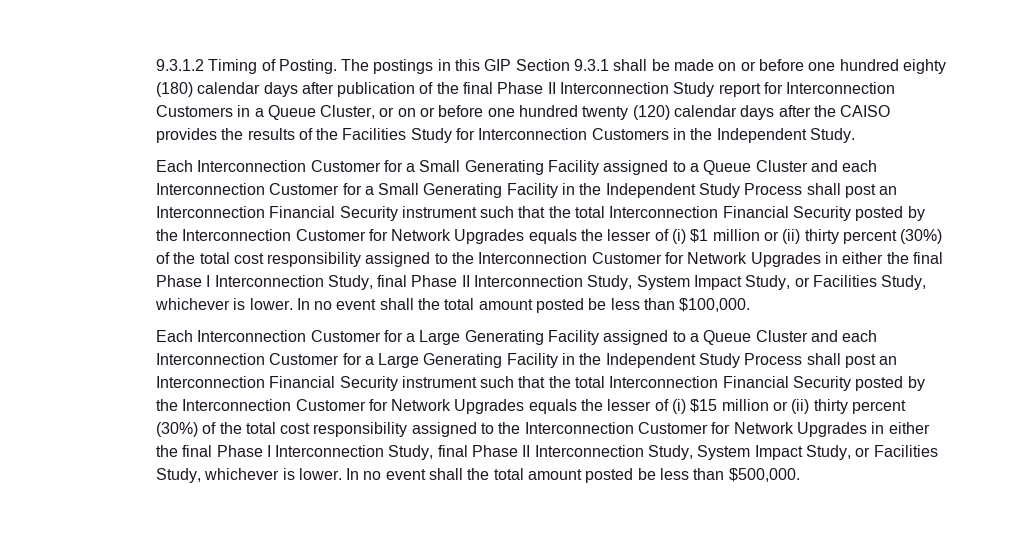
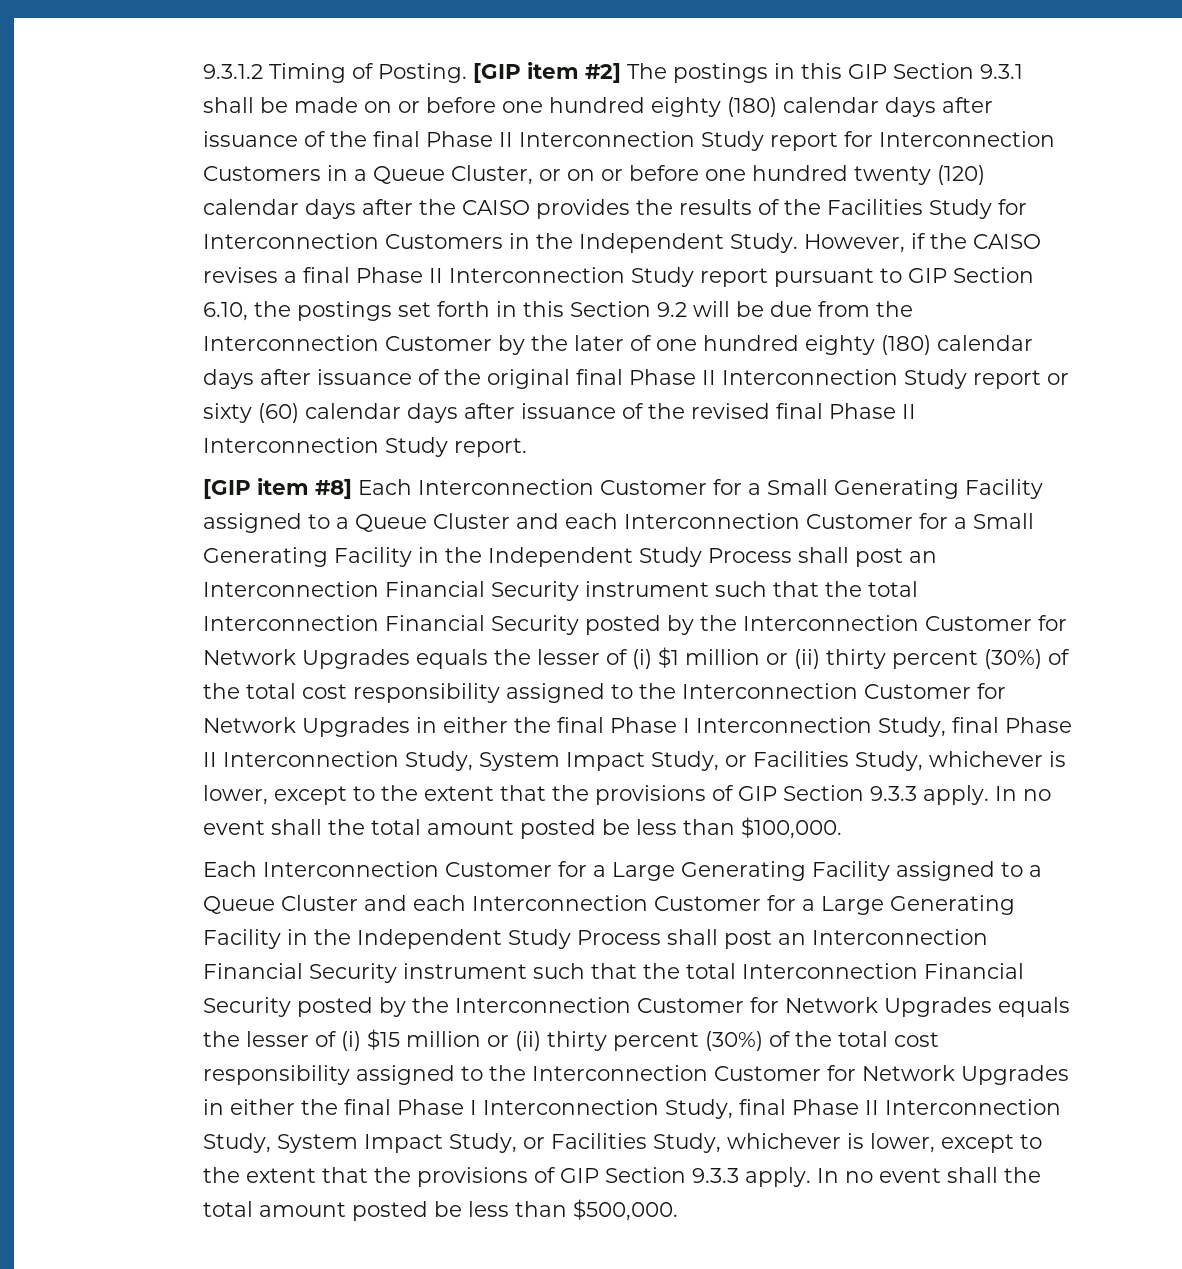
(337, 66) none -> [472,62,621,83] [GIP item #2]
[337,82,416,97] publication -> [202,131,298,147] issuance
(856, 135) // -> [803,233,1041,253] [202,267,1034,287] [202,301,913,321] [202,335,1033,355] [202,369,1069,389] [202,403,916,423] [202,437,527,457] [202,478,352,499] However, if the CAISO revises a final Phase II Interconnection Study report pursuant to GIP Section 6.10, the postings set forth in this Section 9.2 will be due from the Interconnection Customer by the later of one hundred eighty (180) calendar days after issuance of the original final Phase II Interconnection Study report or sixty (60) calendar days after issuance of the revised final Phase II Interconnection Study report. // [GIP item #8]
[249,298,293,310] lower. -> [202,785,989,805] lower, except to the extent that the provisions of GIP Section 9.3.3 apply.
[298,468,342,480] lower. -> [869,1133,1042,1153] [202,1167,811,1187] lower, except to the extent that the provisions of GIP Section 9.3.3 apply.

